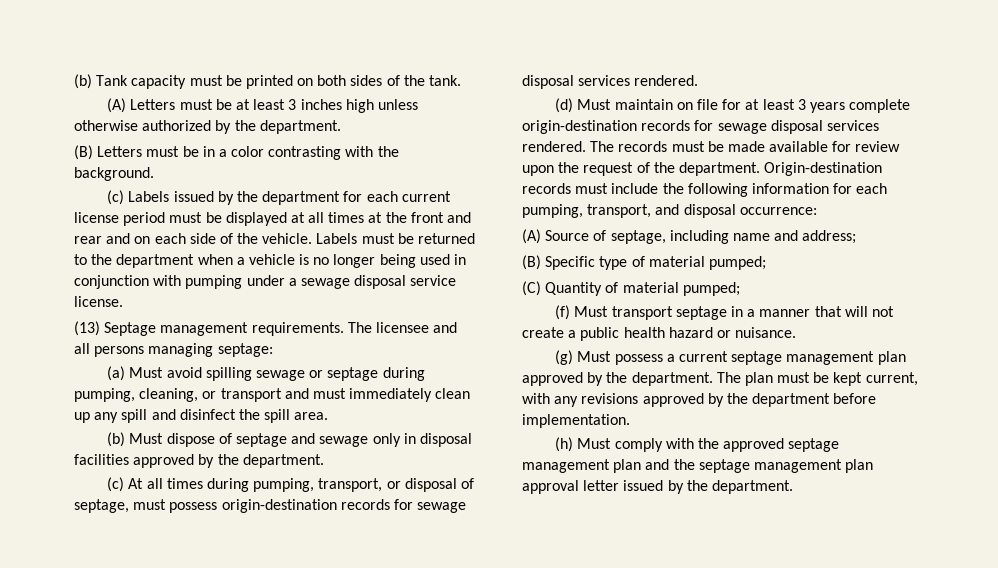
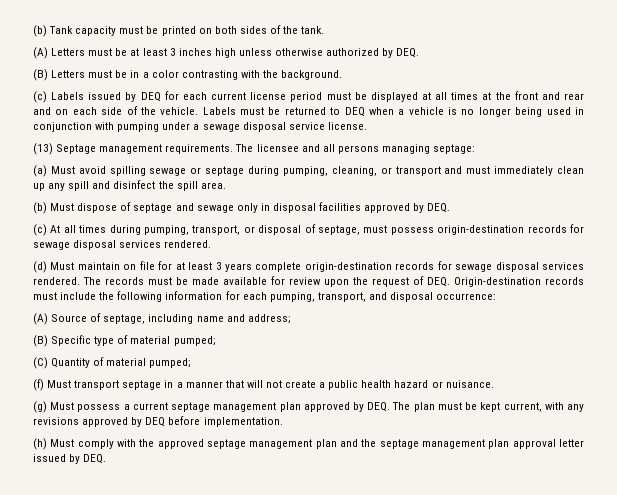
[234,120,341,134] the department. -> [396,48,420,58] DEQ.
[237,191,341,205] the department -> [140,92,161,102] DEQ
[91,254,195,268] the department -> [344,107,365,117] DEQ
[217,454,324,468] the department. -> [427,203,451,213] DEQ.
[653,162,760,176] the department. -> [427,277,450,287] DEQ.
[606,372,713,386] the department. -> [367,402,391,412] DEQ.
[726,393,831,407] the department -> [145,417,166,427] DEQ
[686,480,793,494] the department. -> [83,454,107,464] DEQ.

